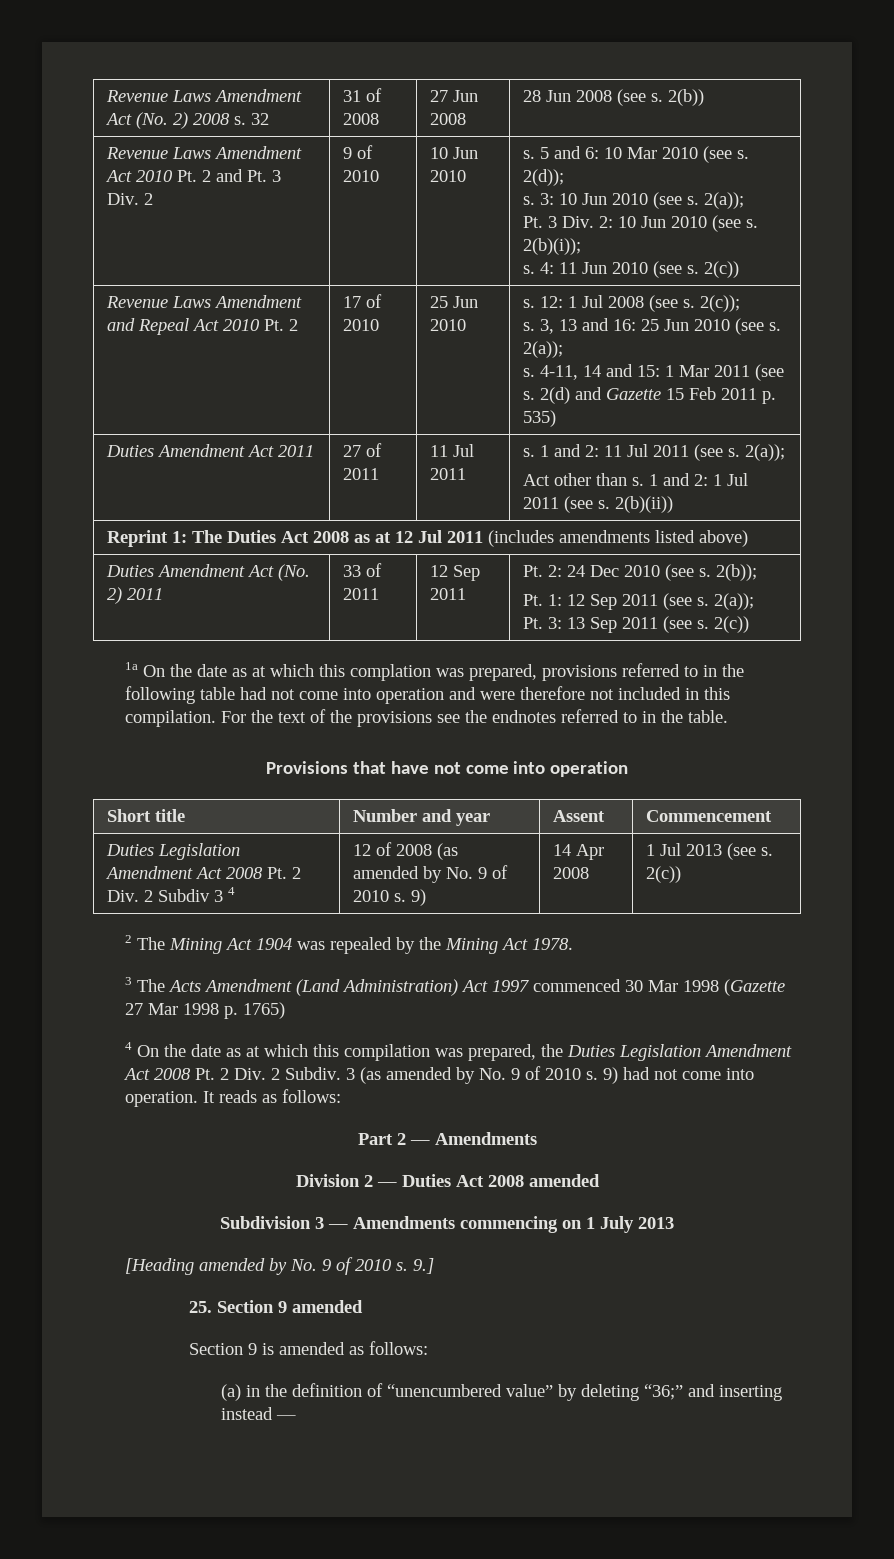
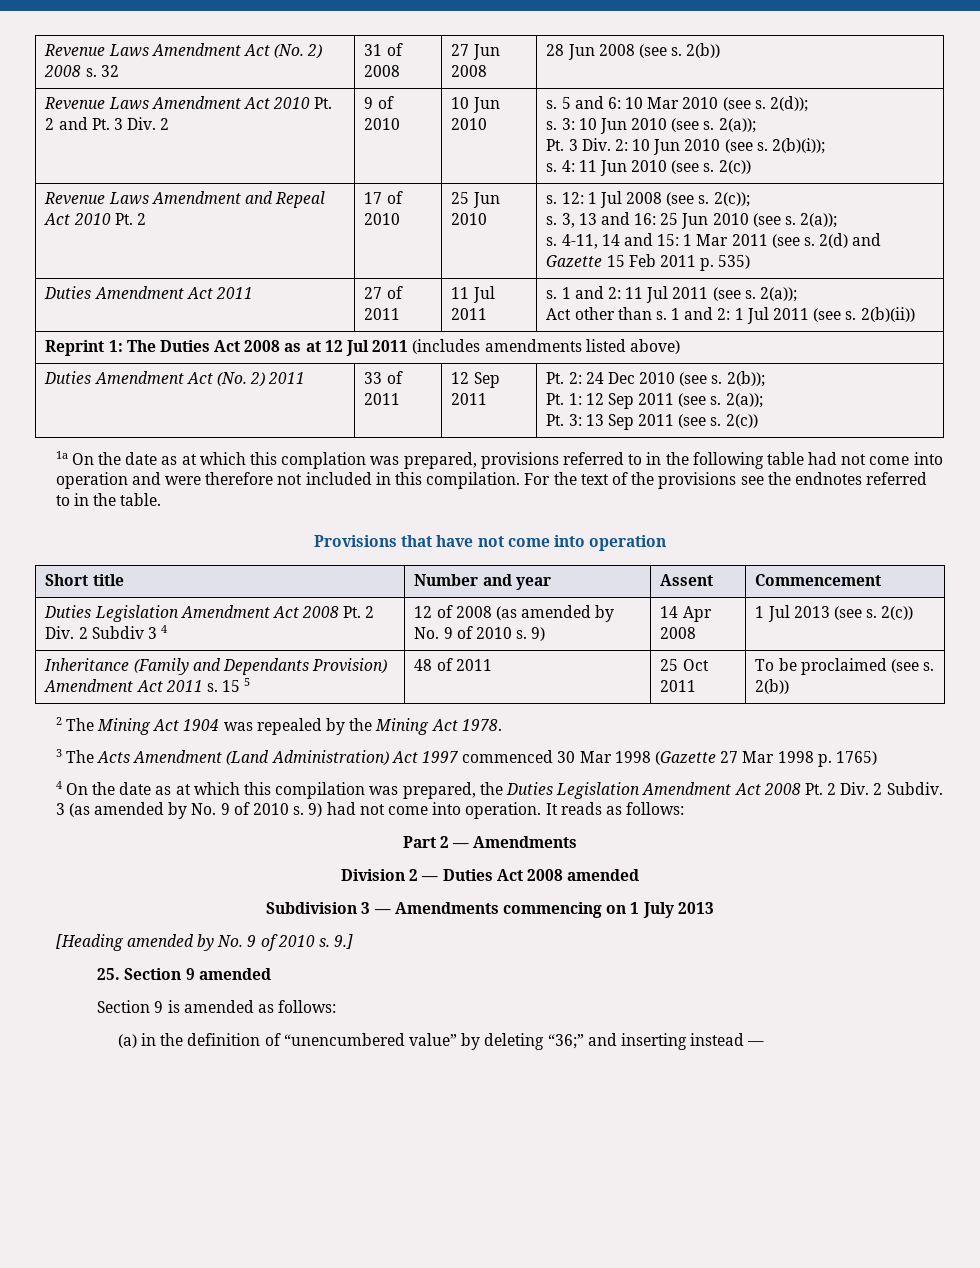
(682, 874) none -> [44,658,388,675] [44,678,251,692] [414,658,492,671] [660,659,709,671] [660,680,697,692] [755,658,935,675] [755,679,790,694] // Inheritance (Family and Dependants Provision) Amendment Act 2011 s. 15 5 | 48 of 2011 | 25 Oct 2011 | To be proclaimed (see s. 2(b))

